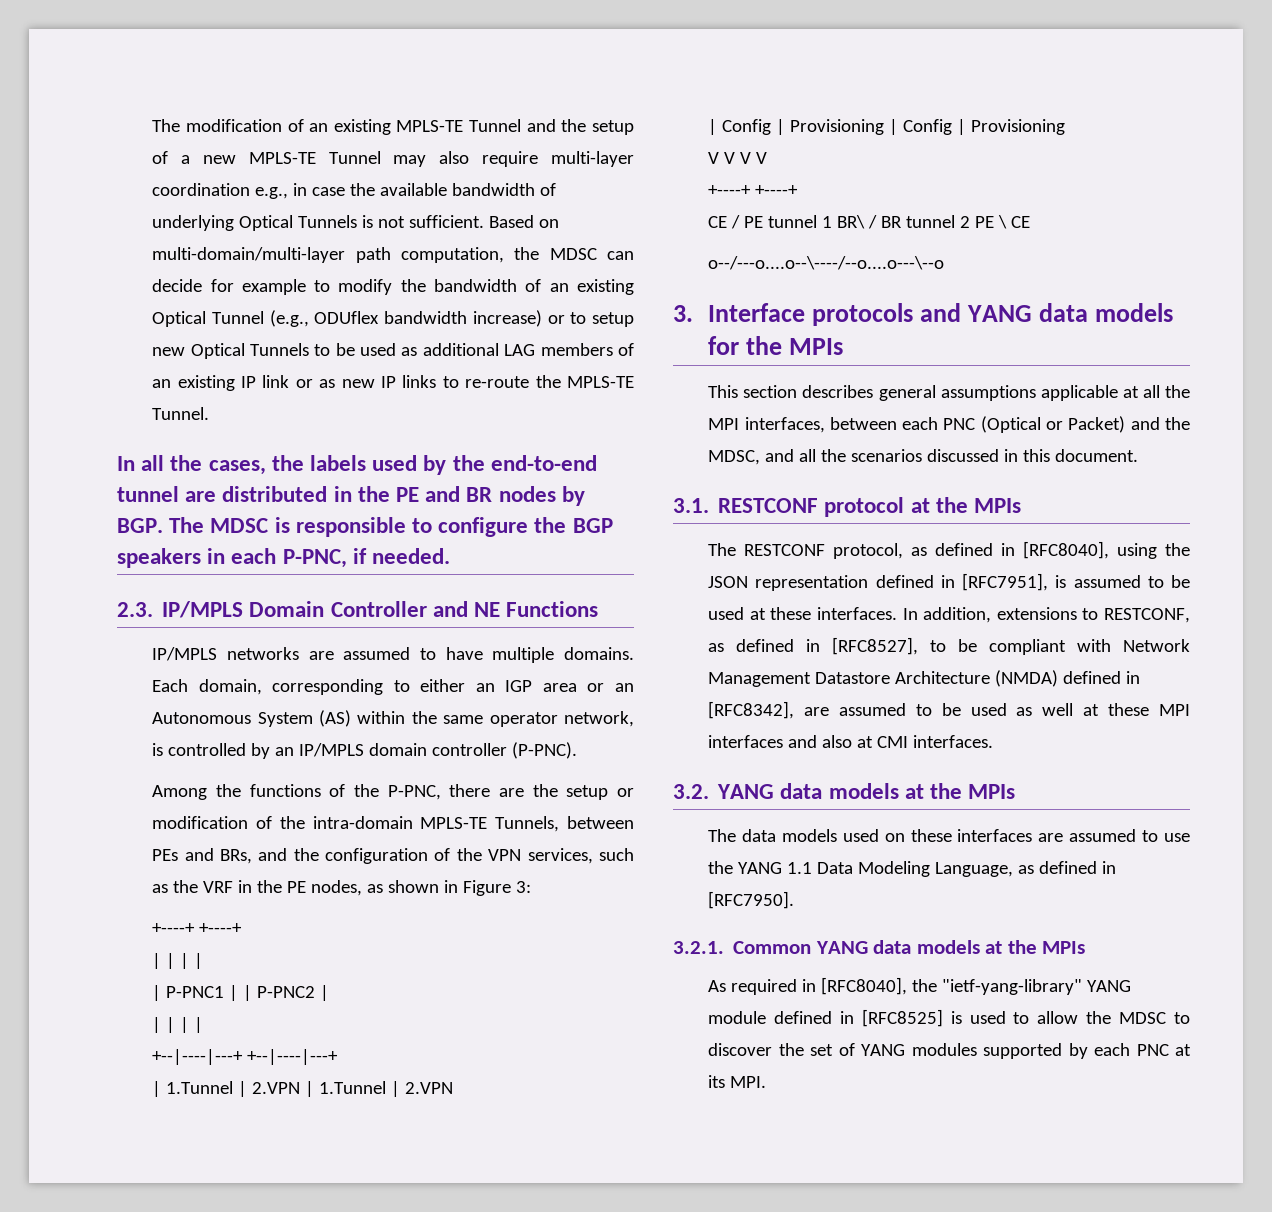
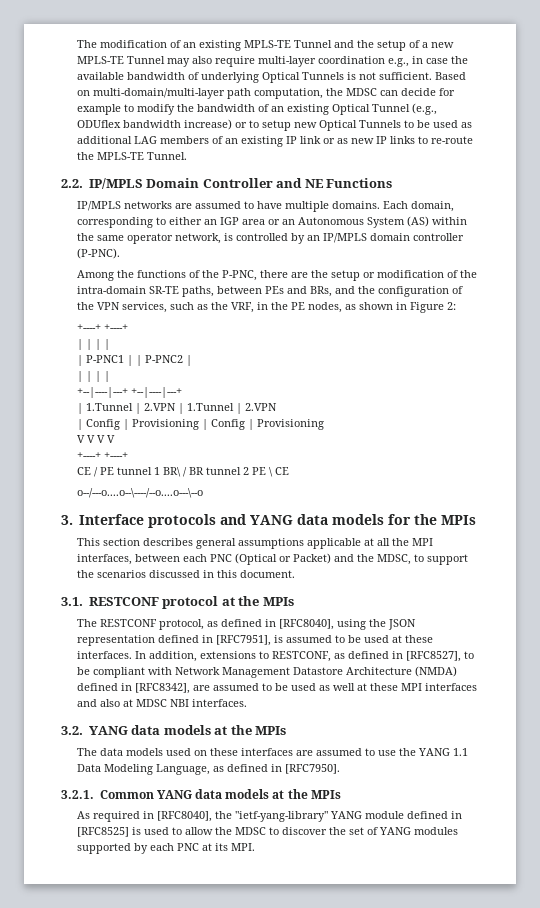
[117,455,597,475] [117,486,585,506] [117,517,613,537] [117,548,451,568] [117,602,153,617] In all the cases, the labels used by the end-to-end tunnel are distributed in the PE and BR nodes by BGP. The MDSC is responsible to configure the BGP speakers in each P-PNC, if needed. // 2.3. -> [61,179,83,188] 2.2.
[420,816,560,832] MPLS-TE Tunnels, -> [148,286,214,297] SR-TE paths,
[203,881,234,893] VRF -> [230,302,254,313] VRF,
[516,881,532,893] 3: -> [446,302,456,310] 2:
[765,449,817,462] and all -> [413,554,468,565] to support
[877,736,909,748] CMI -> [135,699,189,707] MDSC NBI

